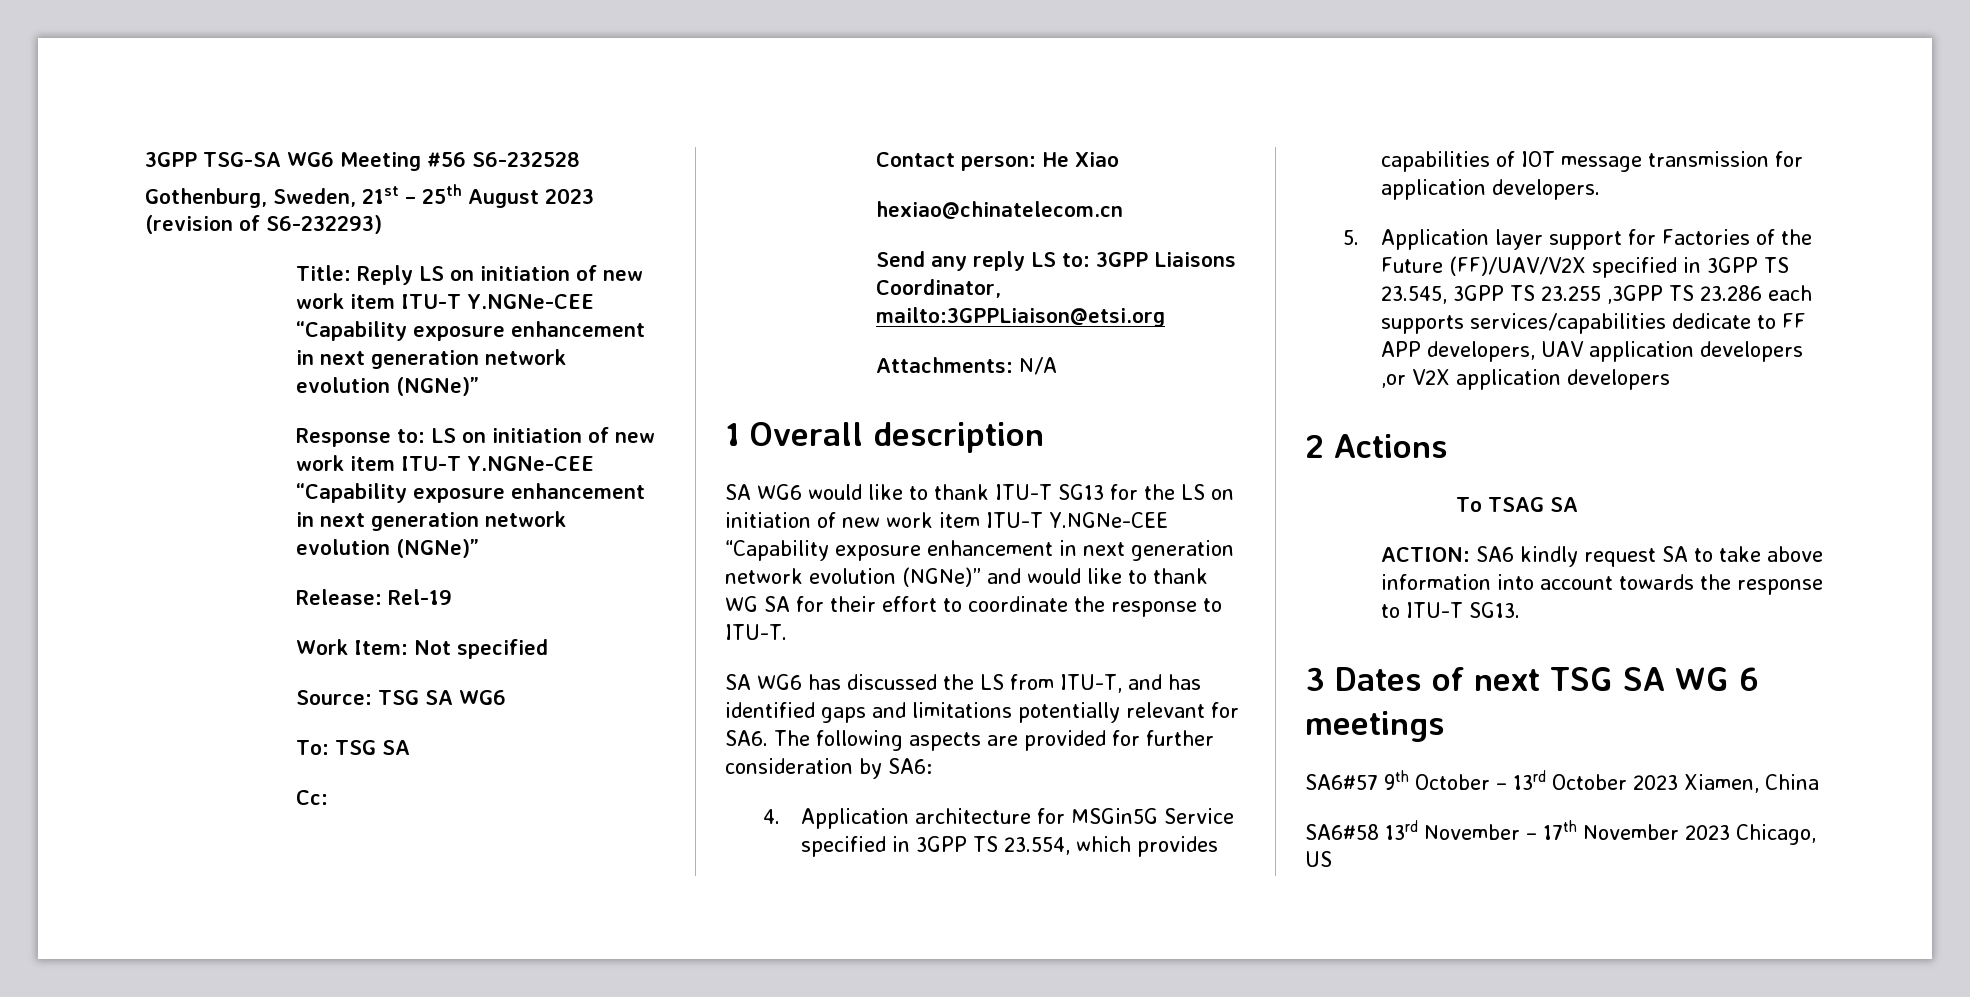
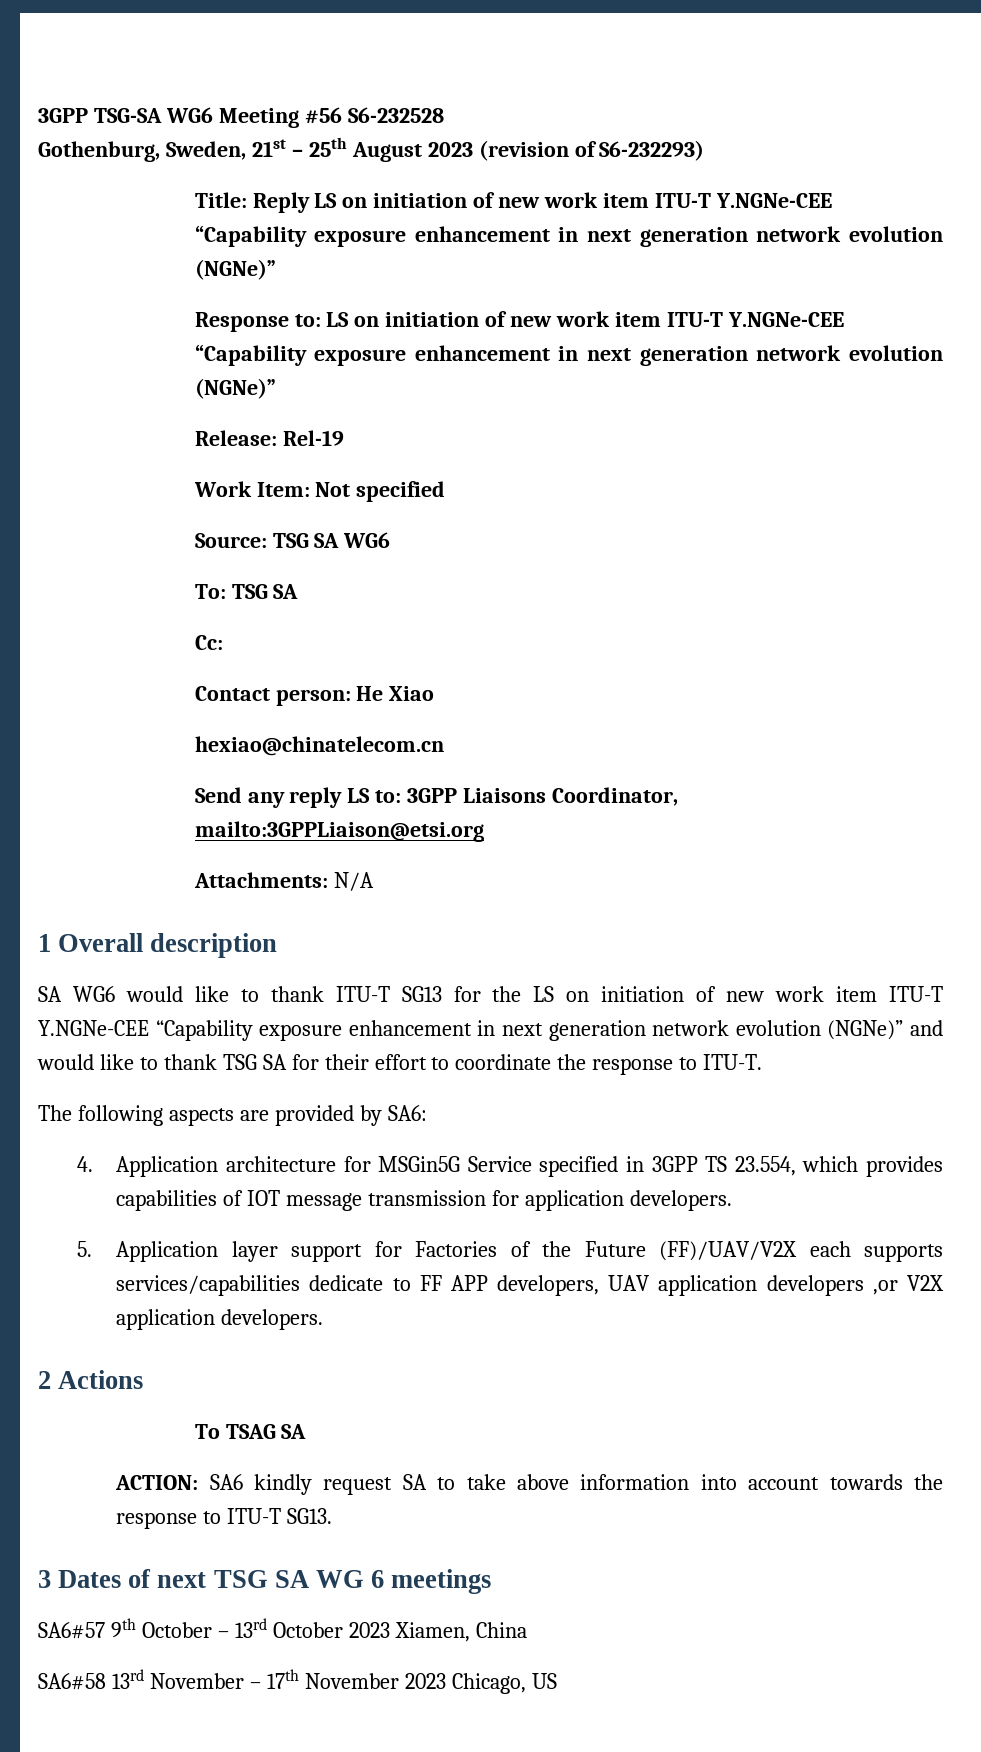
[725,596,758,612] WG -> [222,1054,257,1070] TSG
[725,674,1201,693] [725,702,1239,723] [725,730,768,746] SA WG6 has discussed the LS from ITU-T, and has identified gaps and limitations potentially relevant for SA6. -> (763, 1062) none
[1112,730,1214,746] [725,758,853,774] for further consideration -> (354, 1115) none
[1591,257,1789,278] [1380,285,1762,304] specified in 3GPP TS 23.545, 3GPP TS 23.255 ,3GPP TS 23.286 -> (798, 1251) none
[1566,369,1670,390] developers -> [221,1309,324,1330] developers.

